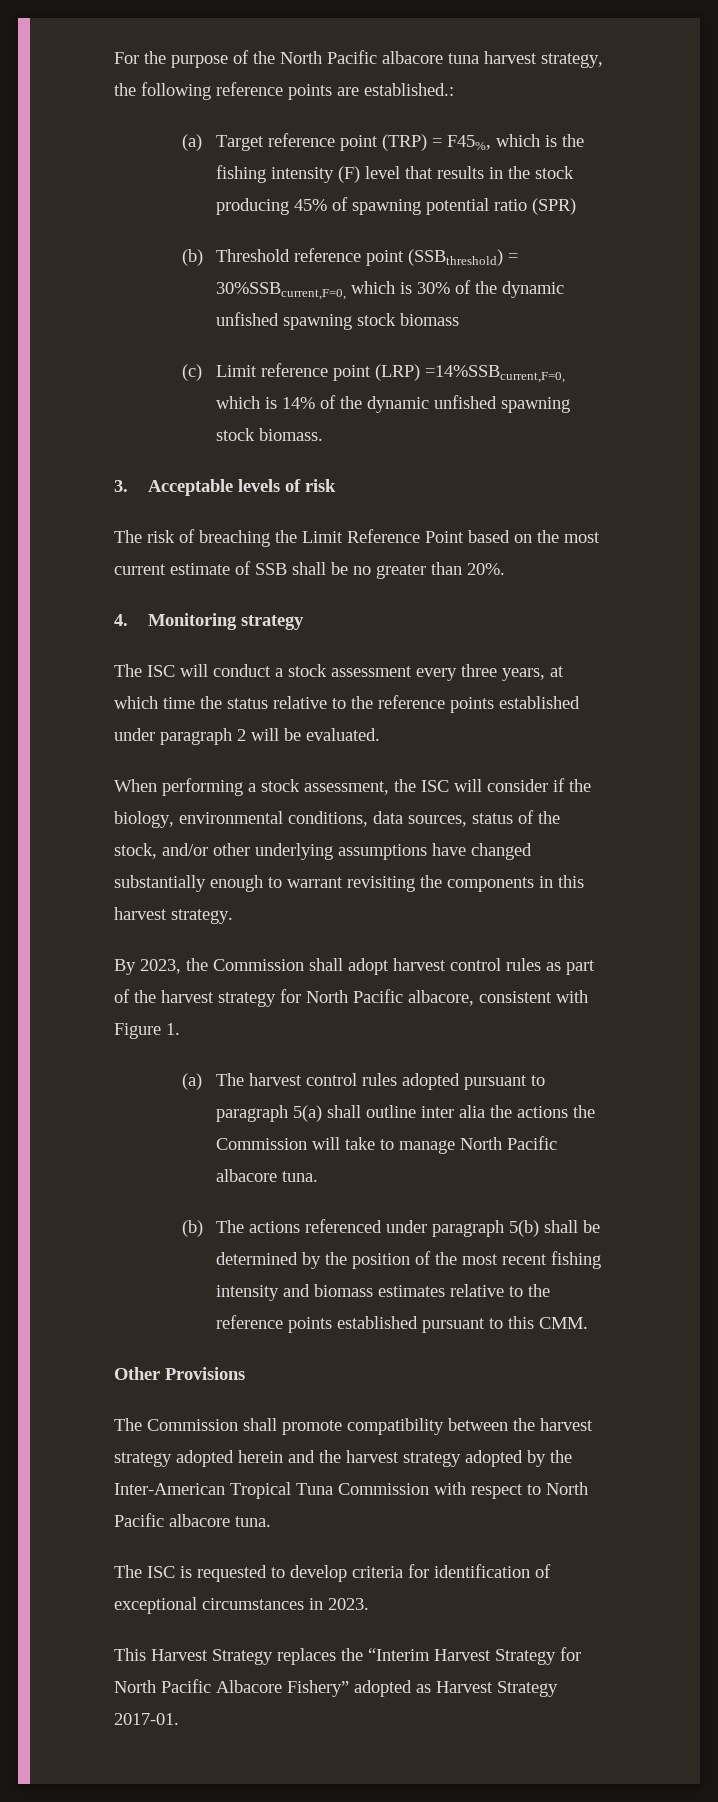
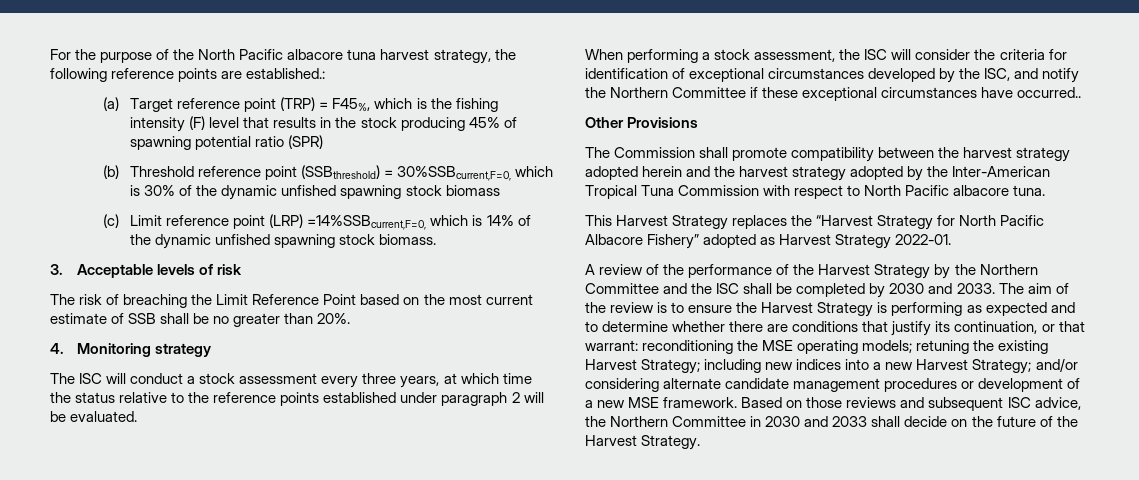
[553,778,591,792] [114,810,560,828] [114,843,532,860] [114,875,584,892] [114,907,233,924] [114,958,595,975] [114,989,588,1007] [114,1023,180,1039] [181,1073,545,1090] [215,1105,595,1122] [215,1136,557,1154] [215,1169,318,1182] [181,1219,600,1237] [215,1251,601,1269] [215,1284,550,1301] [215,1315,588,1333] if the biology, environmental conditions, data sources, status of the stock, and/or other underlying assumptions have changed substantially enough to warrant revisiting the components in this harvest strategy. // By 2023, the Commission shall adopt harvest control rules as part of the harvest strategy for North Pacific albacore, consistent with Figure 1. // (a) The harvest control rules adopted pursuant to paragraph 5(a) shall outline inter alia the actions the Commission will take to manage North Pacific albacore tuna. // (b) The actions referenced under paragraph 5(b) shall be determined by the position of the most recent fishing intensity and biomass estimates relative to the reference points established pursuant to this CMM. -> [974,49,1067,60] [585,68,1080,83] [585,87,1082,101] the criteria for identification of exceptional circumstances developed by the ISC, and notify the Northern Committee if these exceptional circumstances have occurred..
[114,1564,551,1582] [114,1597,369,1614] // The ISC is requested to develop criteria for identification of exceptional circumstances in 2023. -> (1046, 190) none
[368,1648,491,1661] “Interim Harvest -> [816,215,874,226] “Harvest
[114,1713,179,1725] 2017-01. -> [895,234,952,245] [585,264,1038,279] [585,283,1069,298] [585,302,1075,317] [585,321,1085,336] [585,340,1049,354] [585,358,1078,374] [585,378,1081,392] [585,397,1081,411] [585,416,1078,427] [585,435,701,450] 2022-01. // A review of the performance of the Harvest Strategy by the Northern Committee and the ISC shall be completed by 2030 and 2033. The aim of the review is to ensure the Harvest Strategy is performing as expected and to determine whether there are conditions that justify its continuation, or that warrant: reconditioning the MSE operating models; retuning the existing Harvest Strategy; including new indices into a new Harvest Strategy; and/or considering alternate candidate management procedures or development of a new MSE framework. Based on those reviews and subsequent ISC advice, the Northern Committee in 2030 and 2033 shall decide on the future of the Harvest Strategy.

